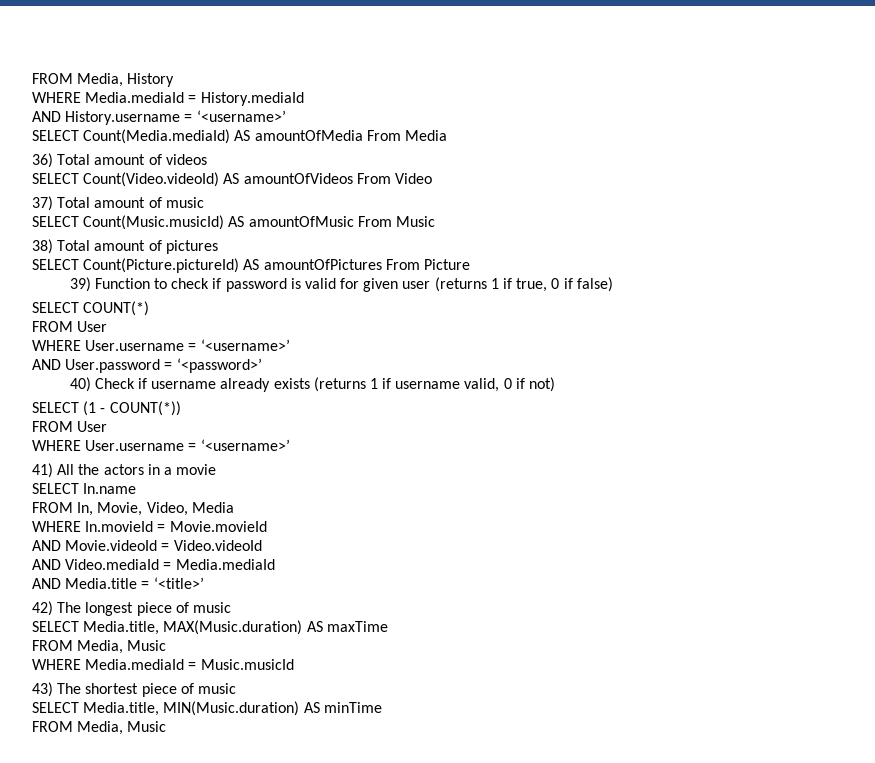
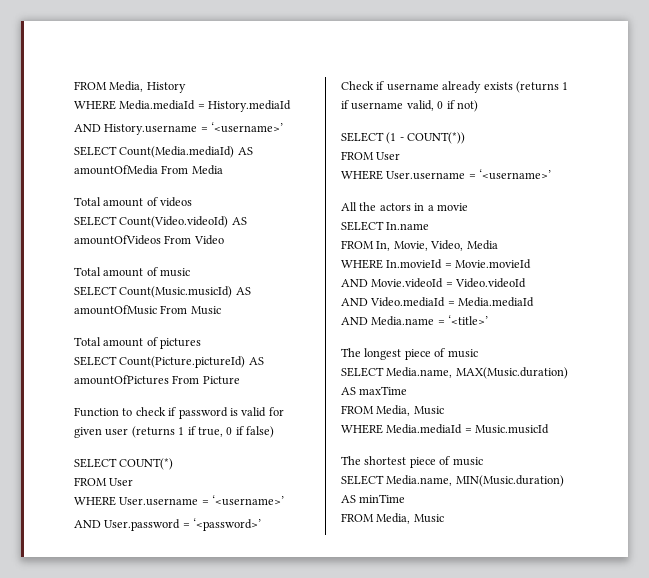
[32,153,53,168] 36) -> (223, 170) none
[32,196,53,211] 37) -> (224, 240) none
[32,239,53,254] 38) -> (221, 310) none
[69,277,91,292] 39) -> (240, 380) none
[69,377,91,392] 40) -> (262, 524) none
[32,463,53,478] 41) -> (552, 174) none
[65,578,138,589] Media.title -> [371,316,435,326] Media.name
[32,601,53,616] 42) -> (489, 320) none
[83,621,160,635] Media.title, -> [386,367,453,378] Media.name,
[32,682,53,697] 43) -> (550, 429) none
[83,702,160,716] Media.title, -> [386,475,453,486] Media.name,

